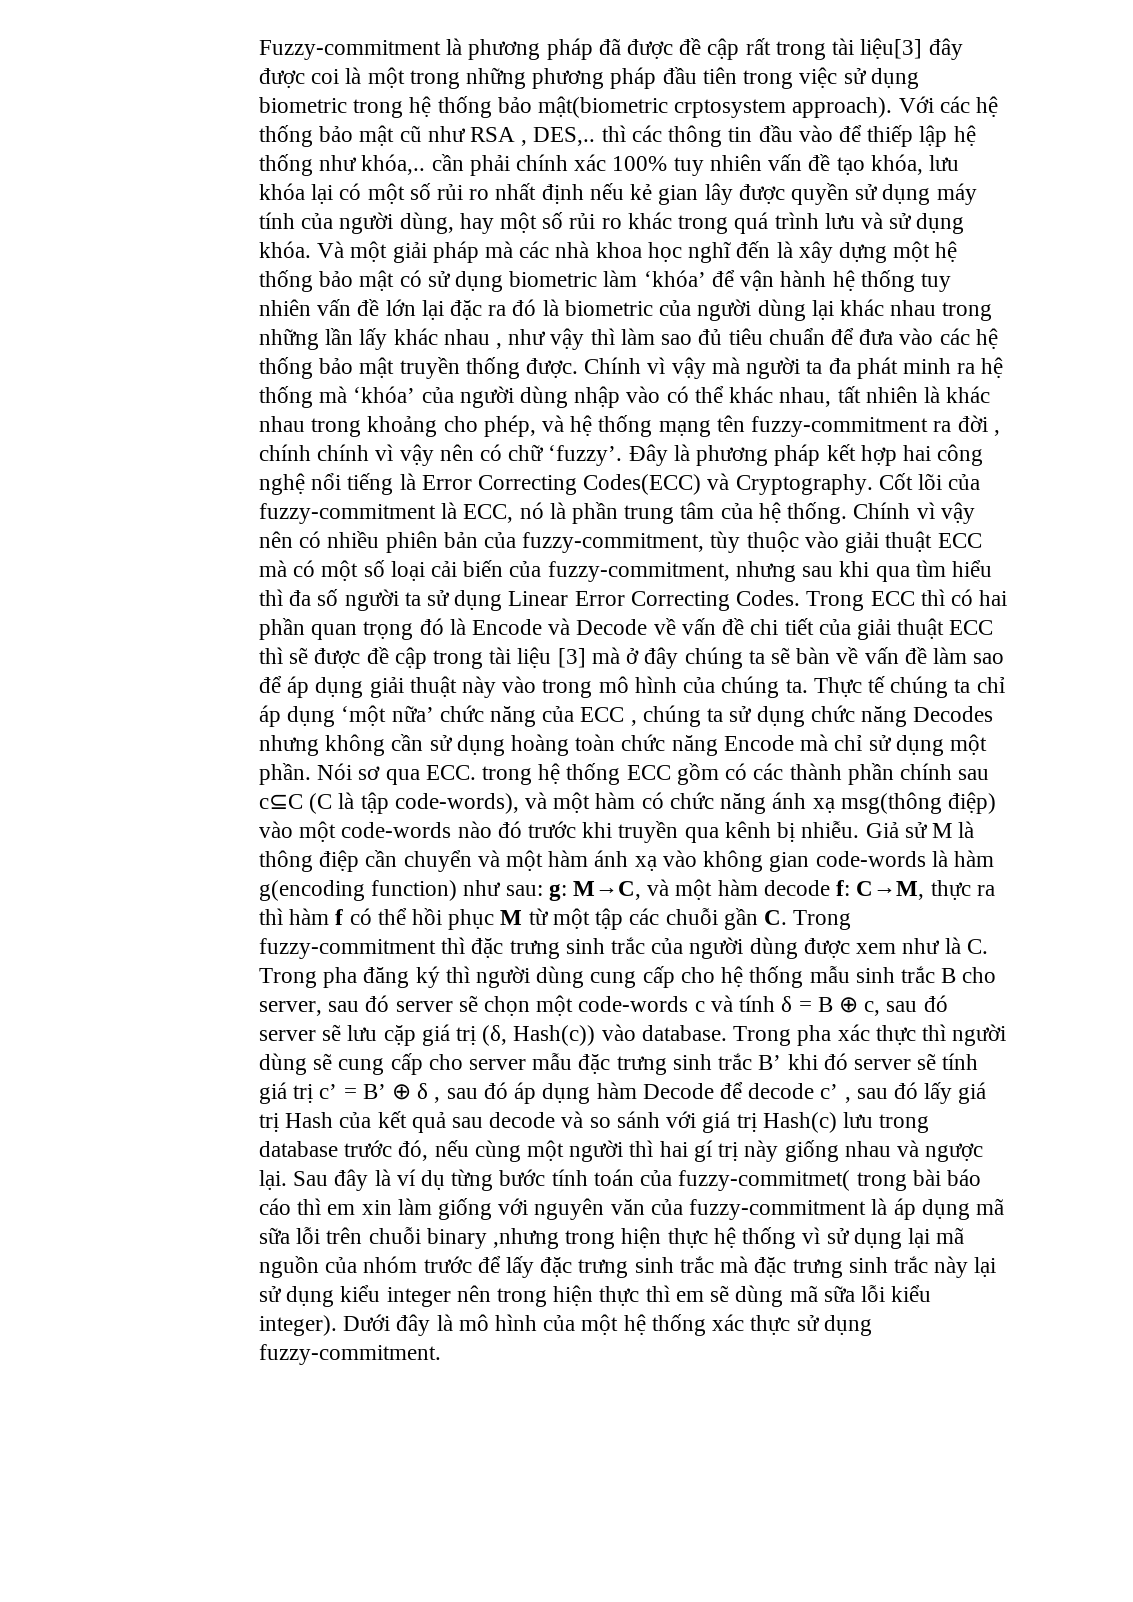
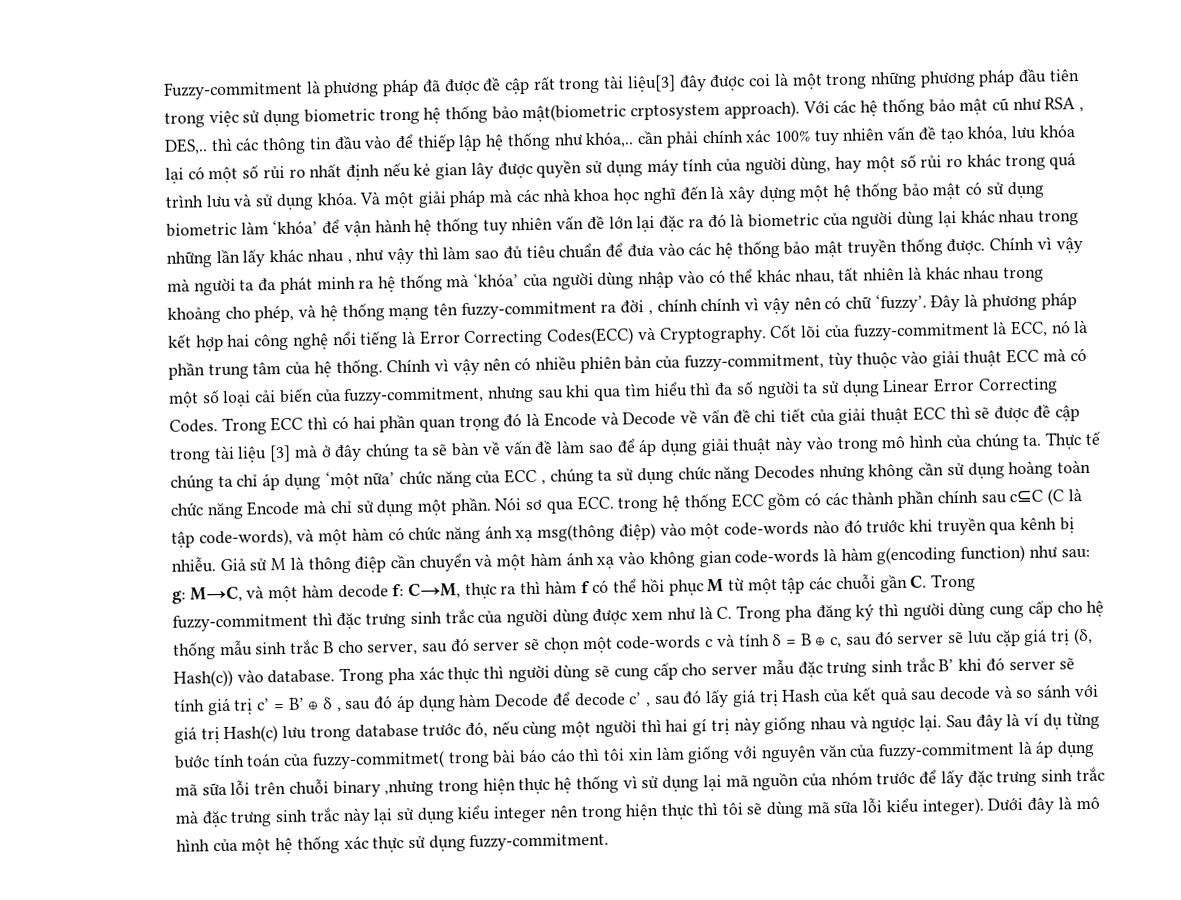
[327,1204,356,1215] em -> [603,748,626,761] tôi
[675,1291,704,1302] em -> [721,802,743,815] tôi

